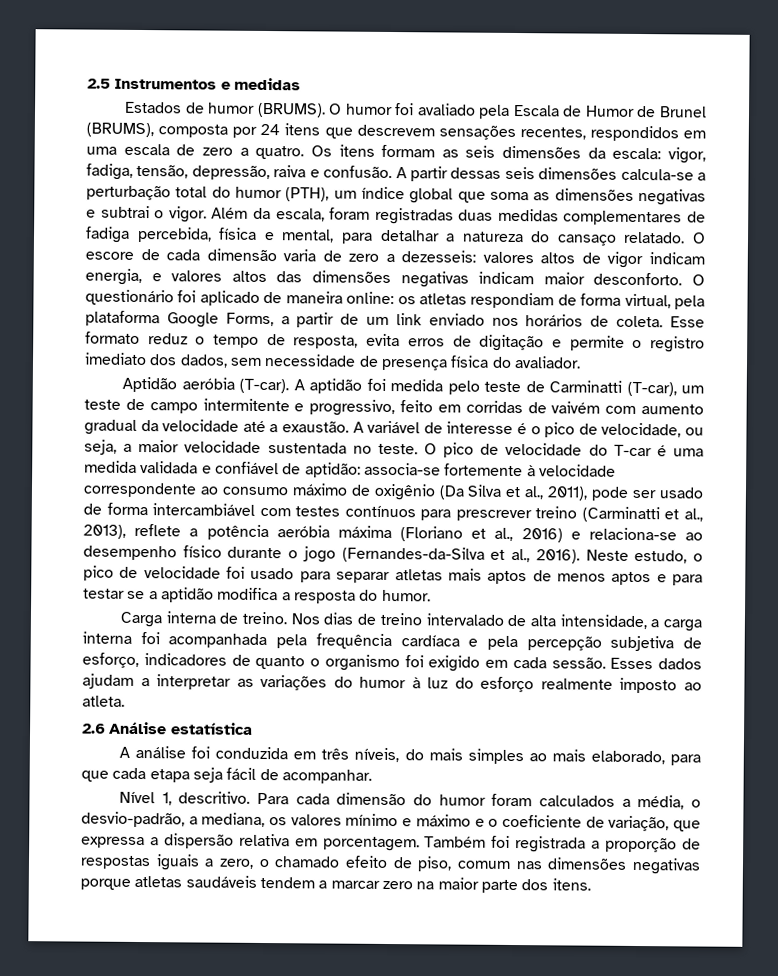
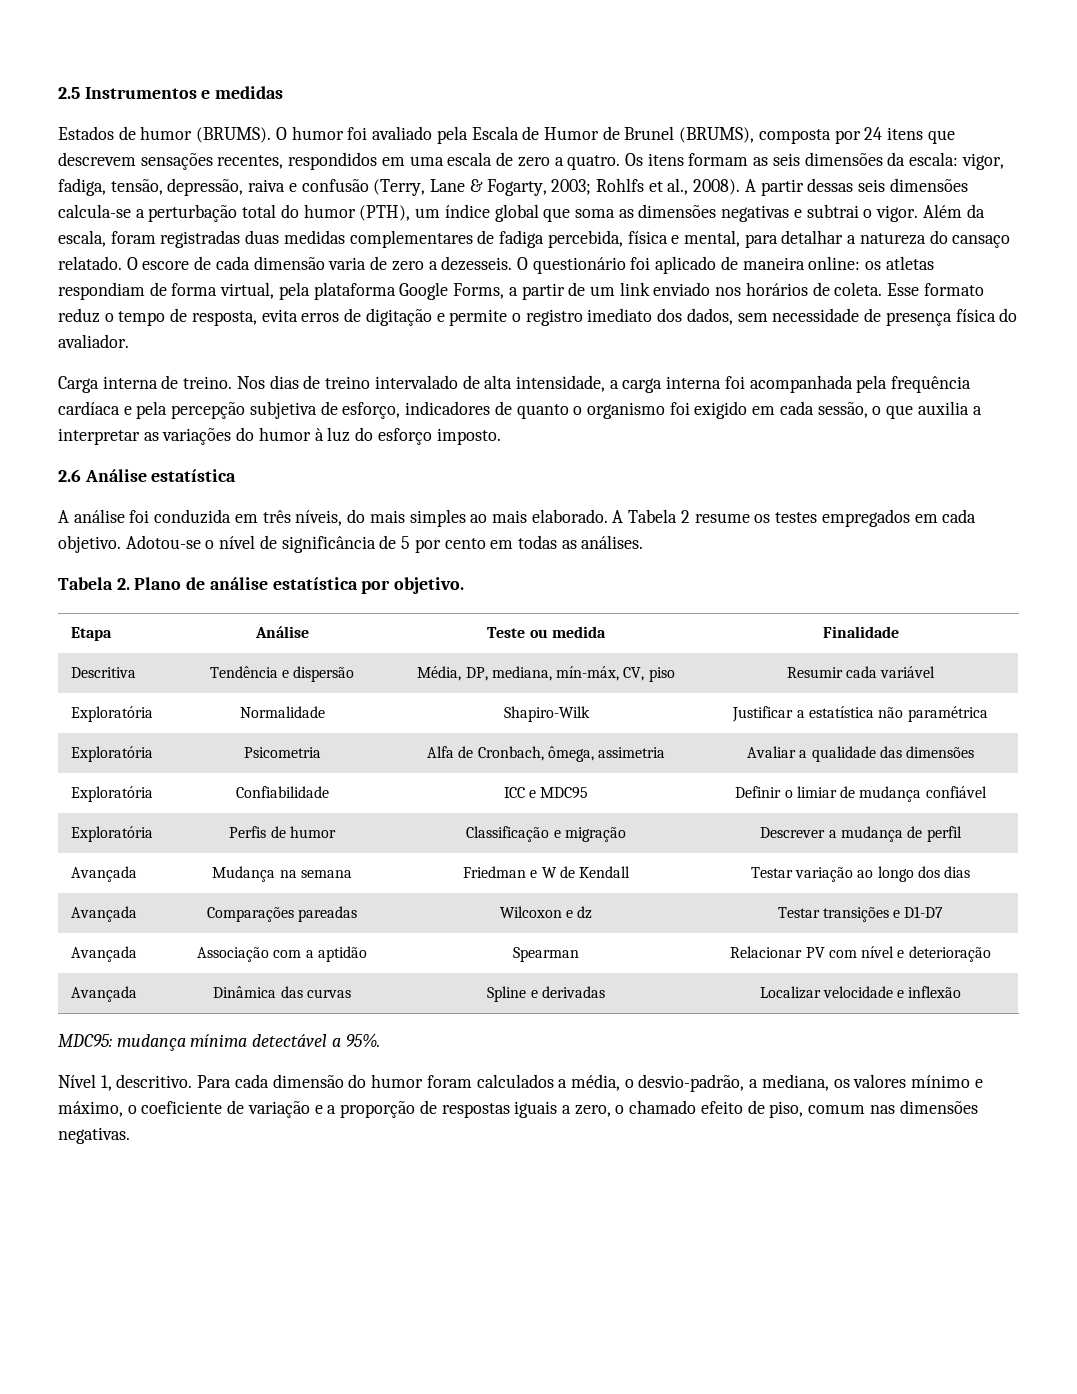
[323,165,393,179] confusão. -> [301,178,741,196] confusão (Terry, Lane & Fogarty, 2003; Rohlfs et al., 2008).
[401,250,706,269] [85,268,683,288] dezesseis: valores altos de vigor indicam energia, e valores altos das dimensões negativas indicam maior desconforto. -> [441,256,513,271] dezesseis.
[122,376,705,397] [84,398,704,417] [84,419,705,438] [84,439,704,458] [84,460,616,478] [83,482,704,501] [83,502,703,523] [83,523,703,543] [83,545,704,564] [83,565,703,586] [83,587,431,604] // Aptidão aeróbia (T-car). A aptidão foi medida pelo teste de Carminatti (T-car), um teste de campo intermitente e progressivo, feito em corridas de vaivém com aumento gradual da velocidade até a exaustão. A variável de interesse é o pico de velocidade, ou seja, a maior velocidade sustentada no teste. O pico de velocidade do T-car é uma medida validada e confiável de aptidão: associa-se fortemente à velocidade correspondente ao consumo máximo de oxigênio (Da Silva et al., 2011), pode ser usado de forma intercambiável com testes contínuos para prescrever treino (Carminatti et al., 2013), reflete a potência aeróbia máxima (Floriano et al., 2016) e relaciona-se ao desempenho físico durante o jogo (Fernandes-da-Silva et al., 2016). Neste estudo, o pico de velocidade foi usado para separar atletas mais aptos de menos aptos e para testar se a aptidão modifica a resposta do humor. -> (129, 341) none
[551,657,702,670] [82,673,134,689] sessão. Esses dados ajudam -> [817,401,969,419] sessão, o que auxilia
[540,677,703,694] [82,695,125,707] realmente imposto ao atleta. -> [436,428,501,445] imposto.
[590,750,701,766] [81,767,372,784] elaborado, para que cada etapa seja fácil de acompanhar. -> [531,509,977,527] [58,535,644,553] [58,577,465,594] [70,627,112,641] [254,626,309,638] [487,626,606,638] [822,626,899,638] [70,667,136,678] [209,666,355,682] [417,666,675,682] [786,666,936,678] [70,706,153,722] [239,706,325,718] [503,706,590,722] [732,706,988,722] [70,746,153,762] [243,747,321,758] [426,746,666,762] [746,746,975,762] [70,786,153,802] [235,786,329,798] [503,787,589,799] [735,786,987,802] [70,826,153,842] [229,826,336,838] [466,826,626,842] [760,826,962,842] [70,866,137,882] [212,866,352,882] [462,866,631,878] [750,866,971,882] [70,906,137,922] [206,906,358,922] [499,906,593,919] [777,906,944,922] [70,946,137,962] [197,946,367,962] [513,947,579,962] [730,946,991,962] [70,986,137,1002] [213,986,351,998] [487,986,605,1002] [759,986,962,999] [58,1033,380,1051] elaborado. A Tabela 2 resume os testes empregados em cada objetivo. Adotou-se o nível de significância de 5 por cento em todas as análises. // Tabela 2. Plano de análise estatística por objetivo. // Etapa | Análise | Teste ou medida | Finalidade // Descritiva | Tendência e dispersão | Média, DP, mediana, mín-máx, CV, piso | Resumir cada variável // Exploratória | Normalidade | Shapiro-Wilk | Justificar a estatística não paramétrica // Exploratória | Psicometria | Alfa de Cronbach, ômega, assimetria | Avaliar a qualidade das dimensões // Exploratória | Confiabilidade | ICC e MDC95 | Definir o limiar de mudança confiável // Exploratória | Perfis de humor | Classificação e migração | Descrever a mudança de perfil // Avançada | Mudança na semana | Friedman e W de Kendall | Testar variação ao longo dos dias // Avançada | Comparações pareadas | Wilcoxon e dz | Testar transições e D1-D7 // Avançada | Associação com a aptidão | Spearman | Relacionar PV com nível e deterioração // Avançada | Dinâmica das curvas | Spline e derivadas | Localizar velocidade e inflexão // MDC95: mudança mínima detectável a 95%.
[415,814,485,827] máximo e -> [58,1101,123,1117] máximo,
[608,815,701,832] [81,833,587,853] variação, que expressa a dispersão relativa em porcentagem. Também foi registrada -> [247,1101,323,1118] variação e
[632,857,701,875] [80,875,591,894] negativas porque atletas saudáveis tendem a marcar zero na maior parte dos itens. -> [58,1127,130,1144] negativas.

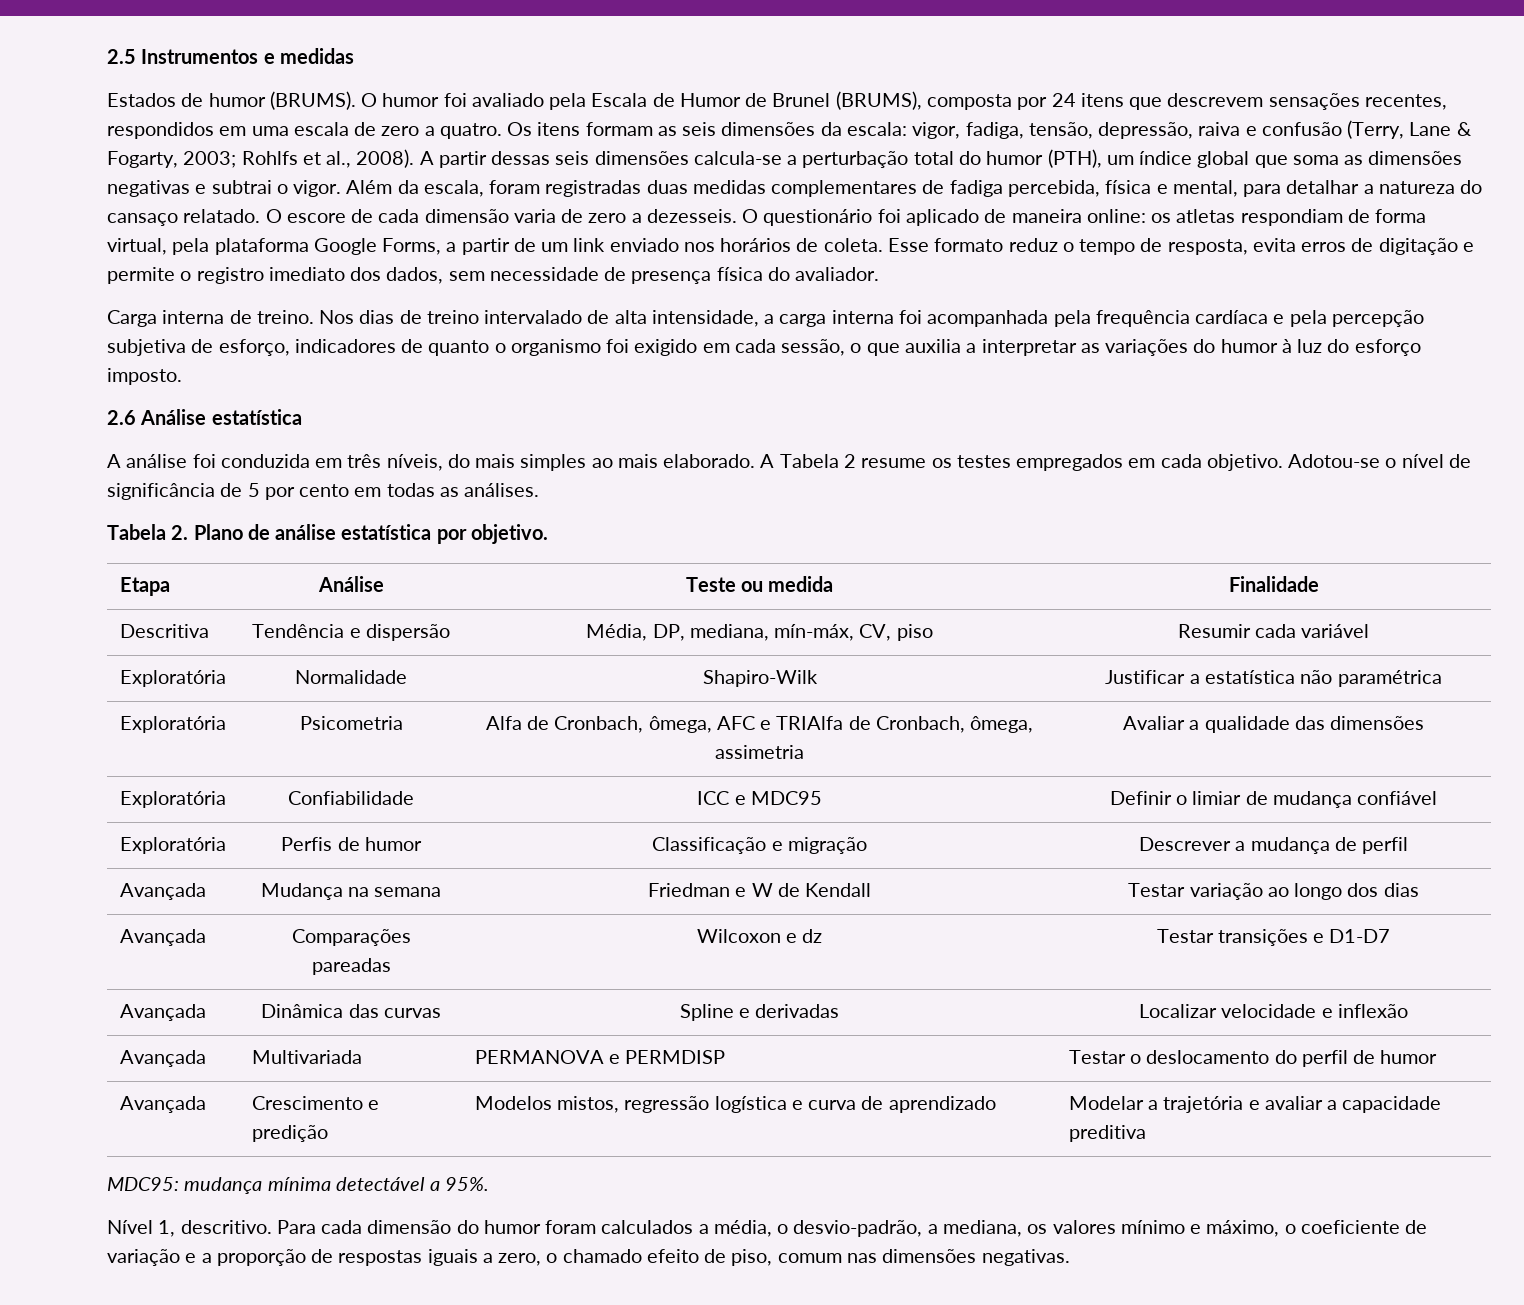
(594, 754) none -> [716,716,1034,733] AFC e TRIAlfa de Cronbach, ômega,
[70,946,137,962] [197,946,367,962] [513,947,579,962] [730,946,991,962] // Avançada | Associação com a aptidão | Spearman | Relacionar PV com nível e deterioração -> (1391, 936) none
(962, 992) none -> [119,1050,206,1067] [251,1050,362,1064] [474,1050,726,1064] [1068,1050,1438,1067] [119,1096,206,1113] [251,1096,380,1110] [251,1125,328,1142] [474,1096,996,1113] [1068,1096,1442,1113] [1068,1125,1146,1142] // Avançada | Multivariada | PERMANOVA e PERMDISP | Testar o deslocamento do perfil de humor // Avançada | Crescimento e predição | Modelos mistos, regressão logística e curva de aprendizado | Modelar a trajetória e avaliar a capacidade preditiva

